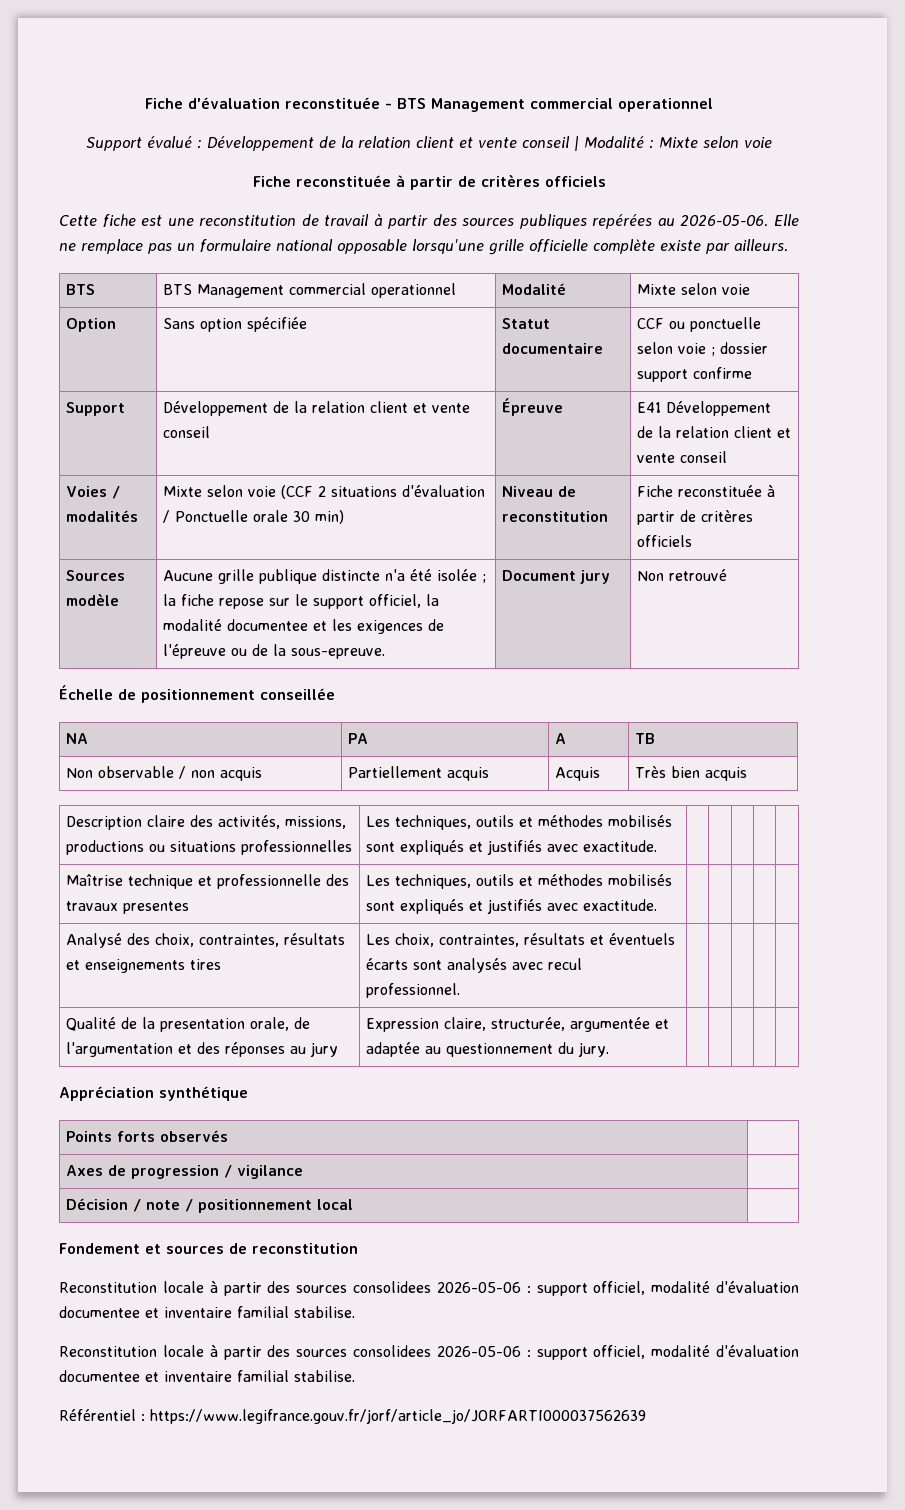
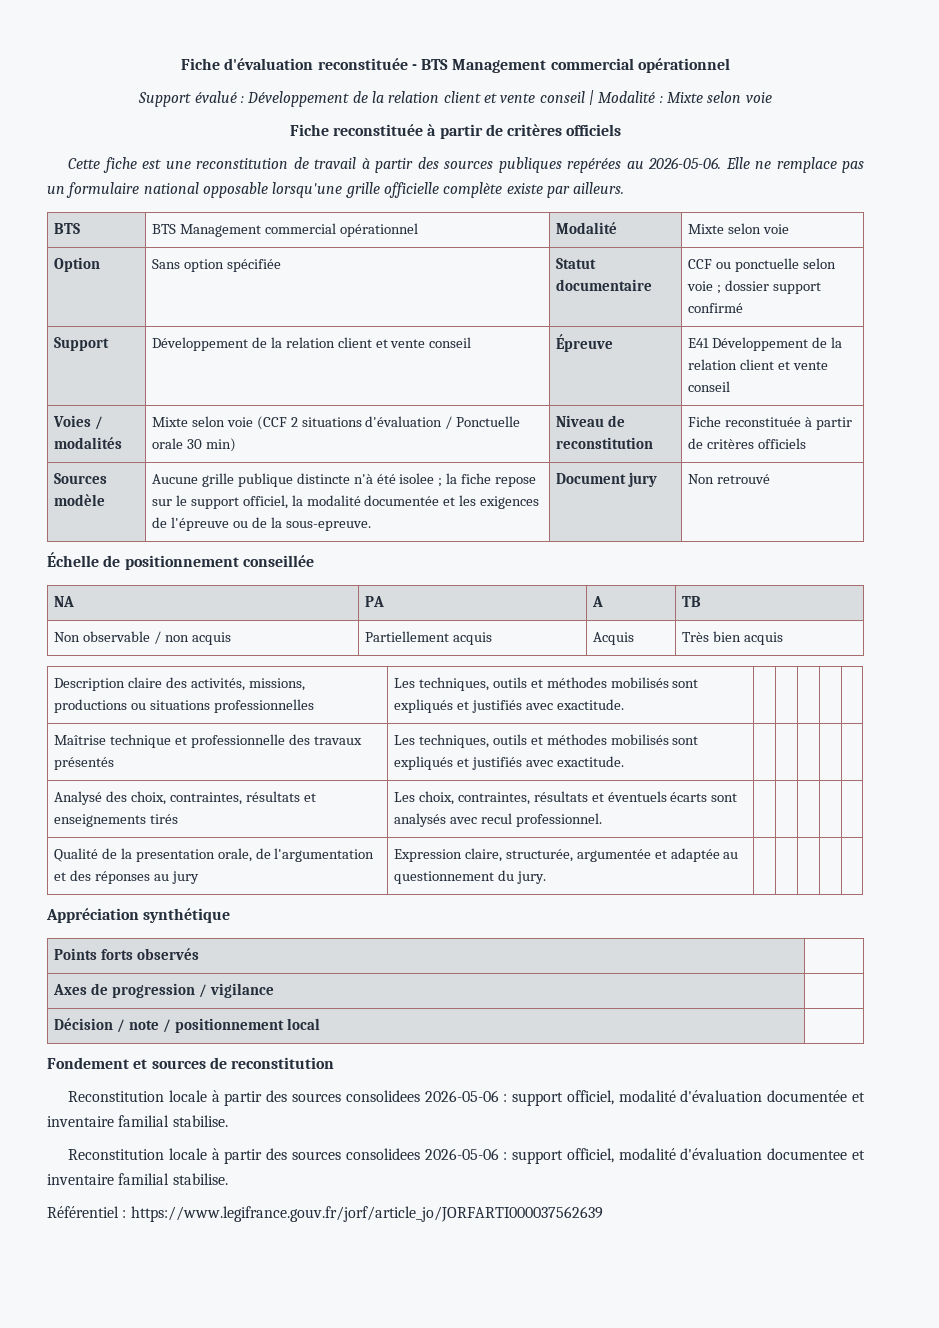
[618,98,713,112] operationnel -> [638,58,731,73] opérationnel
[371,283,457,298] operationnel -> [339,223,418,237] opérationnel
[693,367,753,379] confirme -> [687,303,743,313] confirmé
[385,569,478,581] n'a été isolée -> [353,473,435,484] n'à été isolee
[227,619,309,631] documentee -> [364,495,440,506] documentée
[123,901,190,914] presentes -> [53,757,114,770] présentés
[190,959,222,970] tires -> [149,814,178,824] tirés
[59,1306,140,1318] documentee -> [767,1090,848,1102] documentée

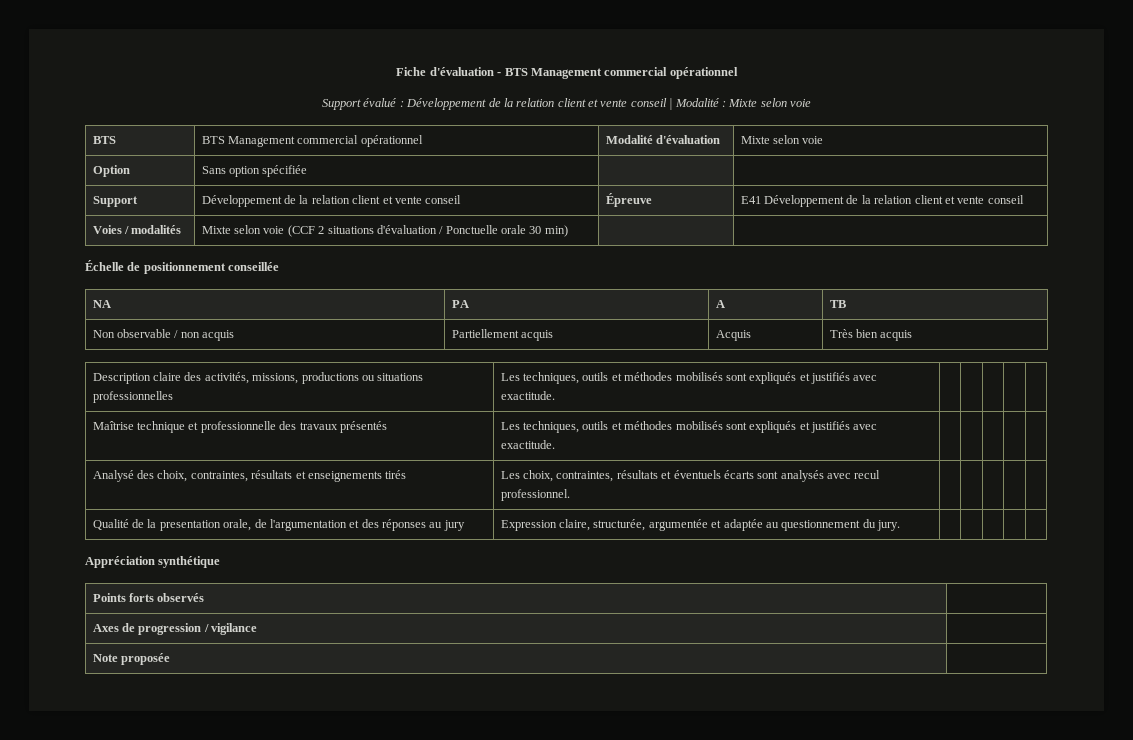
[317,58,408,70] reconstituée -> (494, 71) none
[289,124,622,139] [68,157,865,173] [47,182,625,198] // Fiche reconstituée à partir de critères officiels // Cette fiche est une reconstitution de travail à partir des sources publiques repérées au 2026-05-06. Elle ne remplace pas un formulaire national opposable lorsqu'une grille officielle complète existe par ailleurs. -> (811, 103) none
(617, 228) none -> [656,135,721,144] d'évaluation
[555,258,596,269] [555,279,652,291] [687,258,836,272] [686,280,821,294] [687,303,743,313] Statut documentaire | CCF ou ponctuelle selon voie ; dossier support confirmé -> (308, 171) |
[555,415,625,427] [555,437,653,449] [687,416,852,430] [687,438,806,449] [53,473,107,484] [53,494,105,506] [151,473,537,487] [151,495,540,509] [151,517,371,531] [555,472,657,487] [687,474,770,484] Niveau de reconstitution | Fiche reconstituée à partir de critères officiels // Sources modèle | Aucune grille publique distincte n'à été isolee ; la fiche repose sur le support officiel, la modalité documentée et les exigences de l'épreuve ou de la sous-epreuve. | Document jury | Non retrouvé -> (568, 231) |
[53,1018,320,1033] [47,1057,335,1069] [68,1090,865,1106] [47,1115,228,1127] [68,1148,865,1164] [47,1173,228,1185] [47,1206,603,1222] Décision / note / positionnement local | // Fondement et sources de reconstitution // Reconstitution locale à partir des sources consolidees 2026-05-06 : support officiel, modalité d'évaluation documentée et inventaire familial stabilise. // Reconstitution locale à partir des sources consolidees 2026-05-06 : support officiel, modalité d'évaluation documentee et inventaire familial stabilise. // Référentiel : https://www.legifrance.gouv.fr/jorf/article_jo/JORFARTI000037562639 -> [92,653,171,665] Note proposée |

